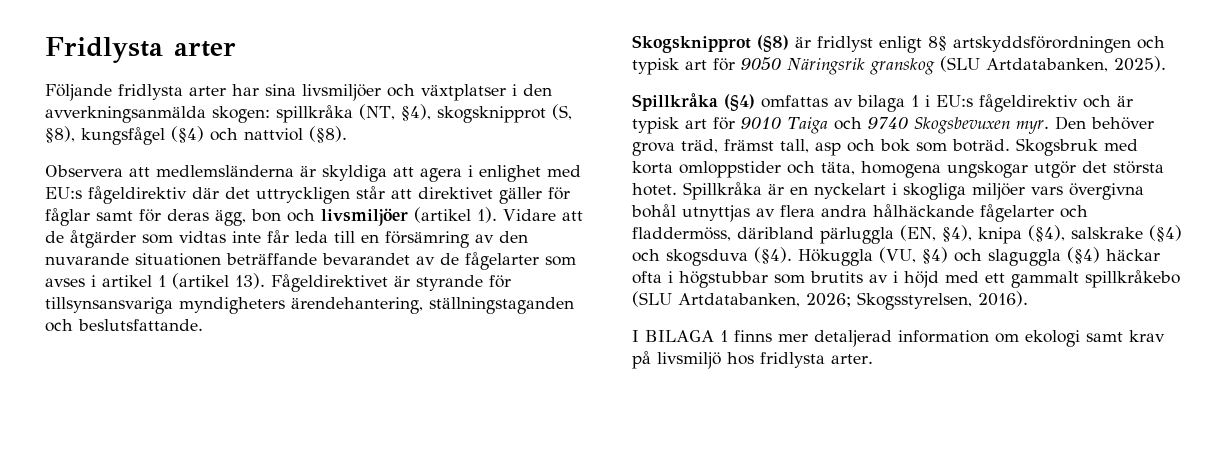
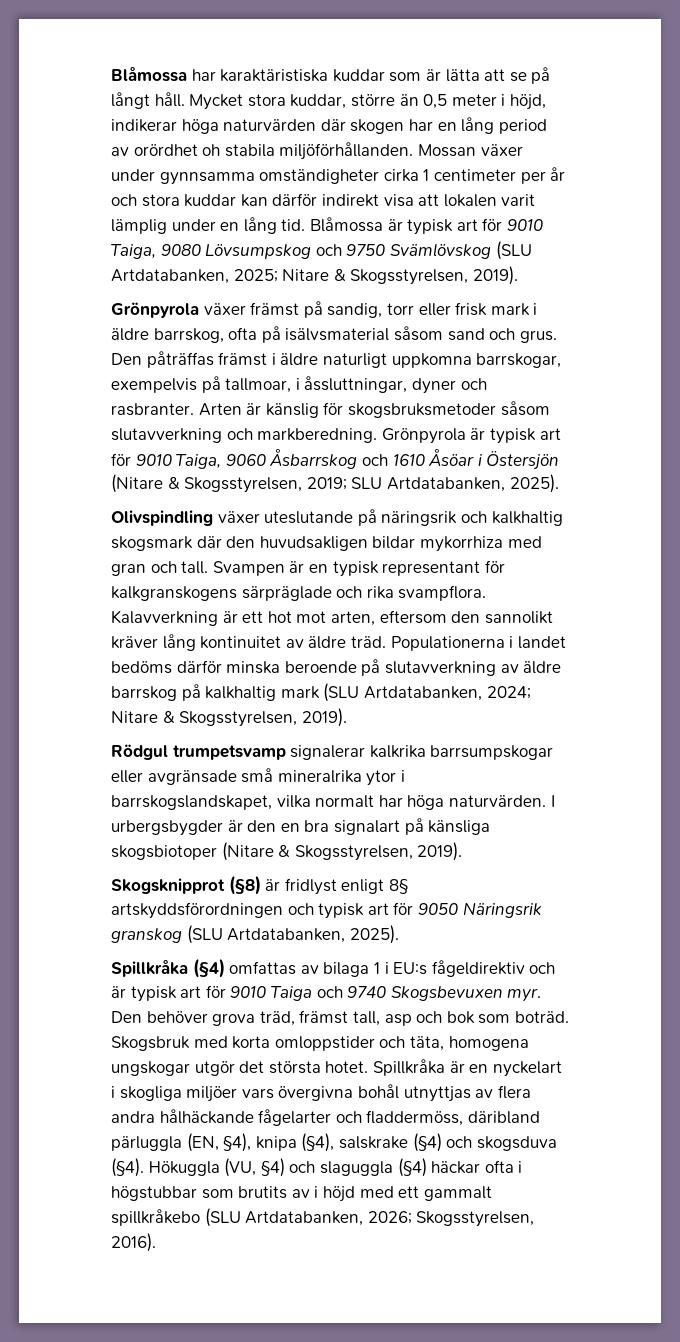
[45,37,236,63] [45,84,552,101] [45,104,572,123] [45,126,347,145] [45,165,581,182] [45,186,570,204] [45,207,583,226] [45,230,528,248] [45,252,576,270] [45,273,511,292] [45,297,574,314] [45,319,203,332] Fridlysta arter // Följande fridlysta arter har sina livsmiljöer och växtplatser i den avverkningsanmälda skogen: spillkråka (NT, §4), skogsknipprot (S, §8), kungsfågel (§4) och nattviol (§8). // Observera att medlemsländerna är skyldiga att agera i enlighet med EU:s fågeldirektiv där det uttryckligen står att direktivet gäller för fåglar samt för deras ägg, bon och livsmiljöer (artikel 1). Vidare att de åtgärder som vidtas inte får leda till en försämring av den nuvarande situationen beträffande bevarandet av de fågelarter som avses i artikel 1 (artikel 13). Fågeldirektivet är styrande för tillsynsansvariga myndigheters ärendehantering, ställningstaganden och beslutsfattande. -> [111,67,551,84] [111,92,546,110] [111,117,547,134] [111,142,523,160] [111,167,566,185] [111,193,536,207] [111,217,543,235] [111,241,532,260] [111,266,518,285] [111,301,538,318] [111,326,557,343] [111,351,562,368] [111,376,487,394] [111,401,550,418] [111,428,561,444] [111,449,560,470] [111,474,559,493] [111,509,563,526] [111,536,542,552] [111,560,505,577] [111,585,487,601] [111,610,553,626] [111,634,566,651] [111,659,562,676] [111,683,531,702] [111,708,347,727] [111,744,554,760] [111,768,405,786] [111,795,555,810] [111,818,491,836] [111,842,463,861] Blåmossa har karaktäristiska kuddar som är lätta att se på långt håll. Mycket stora kuddar, större än 0,5 meter i höjd, indikerar höga naturvärden där skogen har en lång period av orördhet oh stabila miljöförhållanden. Mossan växer under gynnsamma omständigheter cirka 1 centimeter per år och stora kuddar kan därför indirekt visa att lokalen varit lämplig under en lång tid. Blåmossa är typisk art för 9010 Taiga, 9080 Lövsumpskog och 9750 Svämlövskog (SLU Artdatabanken, 2025; Nitare & Skogsstyrelsen, 2019). // Grönpyrola växer främst på sandig, torr eller frisk mark i äldre barrskog, ofta på isälvsmaterial såsom sand och grus. Den påträffas främst i äldre naturligt uppkomna barrskogar, exempelvis på tallmoar, i åssluttningar, dyner och rasbranter. Arten är känslig för skogsbruksmetoder såsom slutavverkning och markberedning. Grönpyrola är typisk art för 9010 Taiga, 9060 Åsbarrskog och 1610 Åsöar i Östersjön (Nitare & Skogsstyrelsen, 2019; SLU Artdatabanken, 2025). // Olivspindling växer uteslutande på näringsrik och kalkhaltig skogsmark där den huvudsakligen bildar mykorrhiza med gran och tall. Svampen är en typisk representant för kalkgranskogens särpräglade och rika svampflora. Kalavverkning är ett hot mot arten, eftersom den sannolikt kräver lång kontinuitet av äldre träd. Populationerna i landet bedöms därför minska beroende på slutavverkning av äldre barrskog på kalkhaltig mark (SLU Artdatabanken, 2024; Nitare & Skogsstyrelsen, 2019). // Rödgul trumpetsvamp signalerar kalkrika barrsumpskogar eller avgränsade små mineralrika ytor i barrskogslandskapet, vilka normalt har höga naturvärden. I urbergsbygder är den en bra signalart på känsliga skogsbiotoper (Nitare & Skogsstyrelsen, 2019).
[632,330,1165,347] [632,351,873,369] // I BILAGA 1 finns mer detaljerad information om ekologi samt krav på livsmiljö hos fridlysta arter. -> (156, 1242) none

